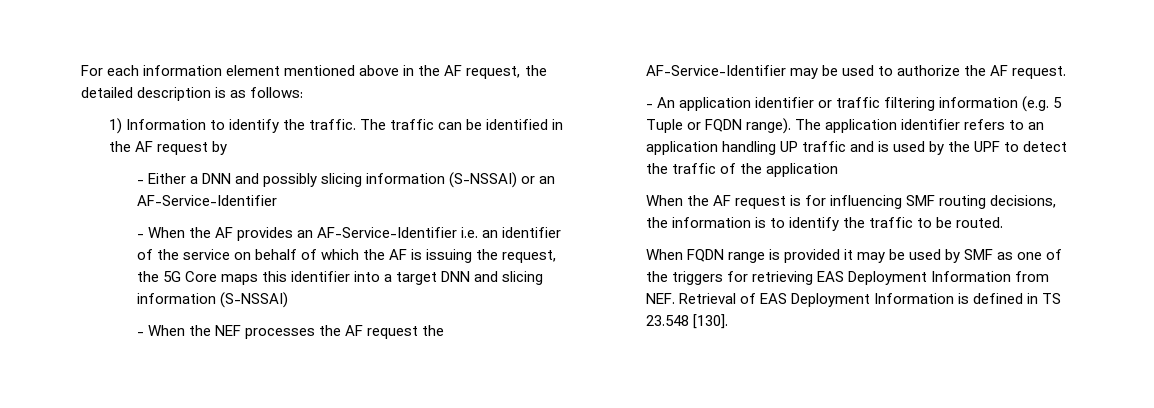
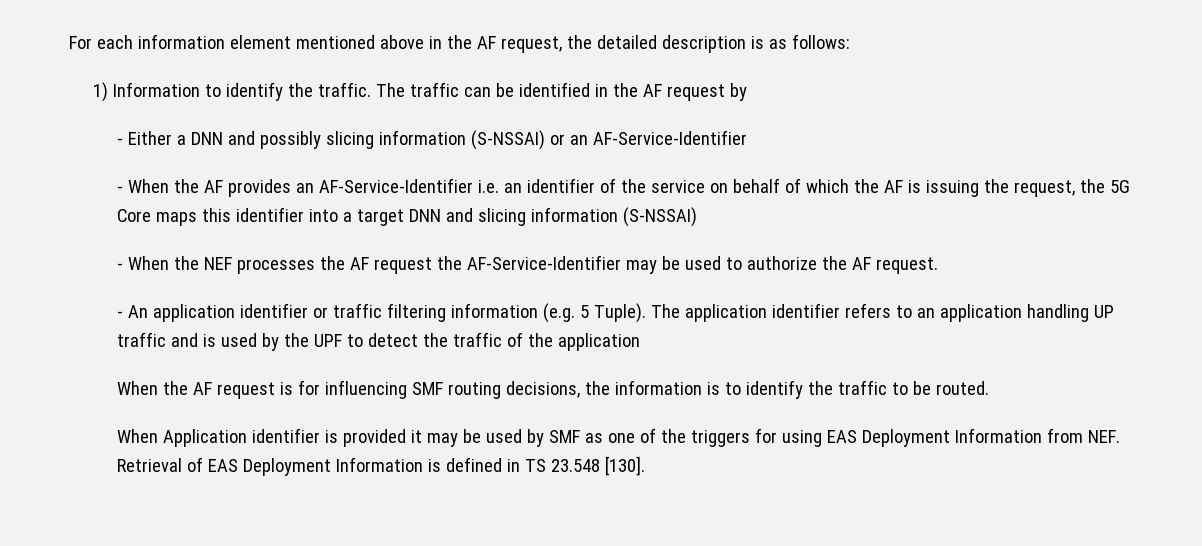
[645,118,791,134] Tuple or FQDN range). -> [594,303,647,323] Tuple).
[686,249,765,263] FQDN range -> [163,428,321,447] Application identifier
[751,271,813,285] retrieving -> [782,430,823,447] using

